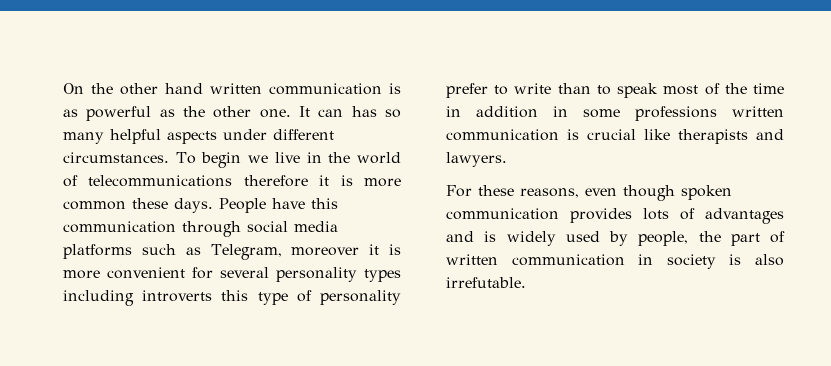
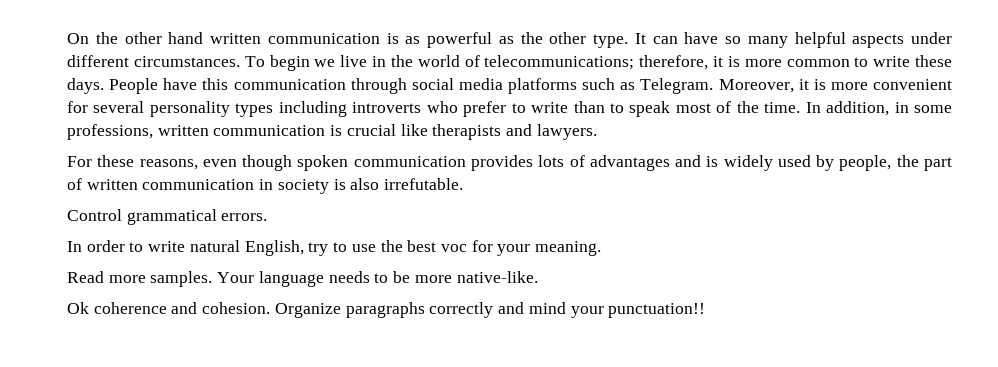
[259,109,291,118] one. -> [593,34,628,48] type.
[351,106,377,117] has -> [684,32,719,44] have
[88,175,308,187] telecommunications therefore -> [484,55,709,70] telecommunications; therefore,
(126, 205) none -> [854,56,911,67] to write
[210,244,360,260] Telegram, moreover -> [640,78,794,94] Telegram. Moreover,
[221,290,401,305] this type of personality -> [426,101,458,113] who
[753,83,784,94] [446,106,538,118] time in addition -> [764,101,890,116] time. In addition,
[635,106,717,121] professions -> [67,124,153,140] professions,
(526, 282) none -> [67,209,268,225] [67,240,602,256] [67,271,538,287] [67,302,706,318] // Control grammatical errors. // In order to write natural English, try to use the best voc for your meaning. // Read more samples. Your language needs to be more native-like. // Ok coherence and cohesion. Organize paragraphs correctly and mind your punctuation!!

